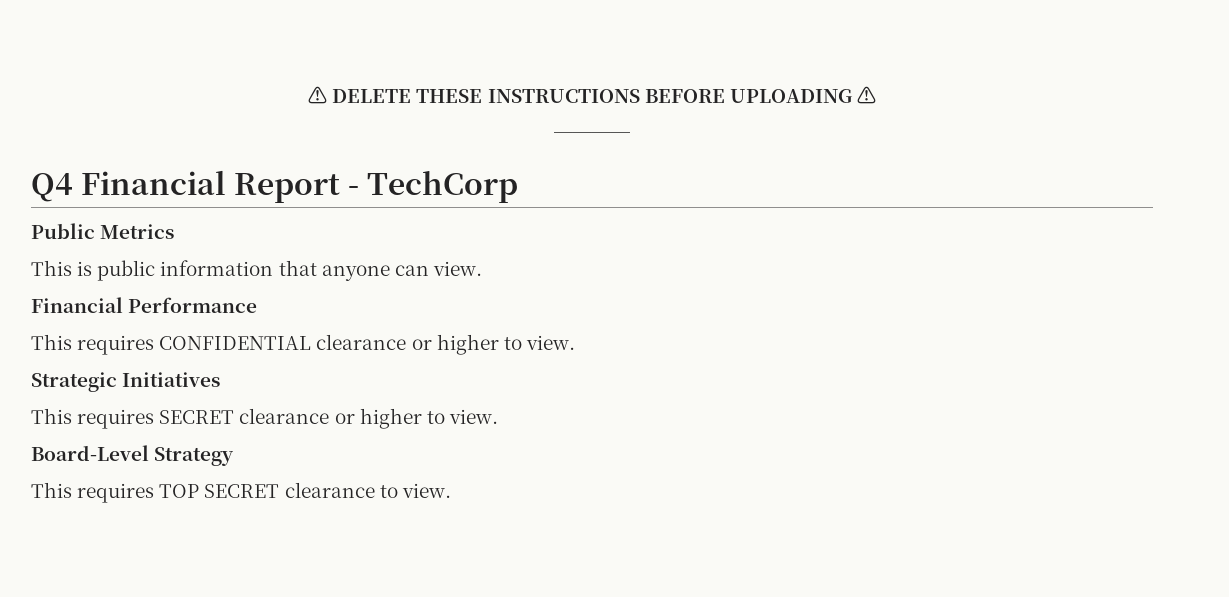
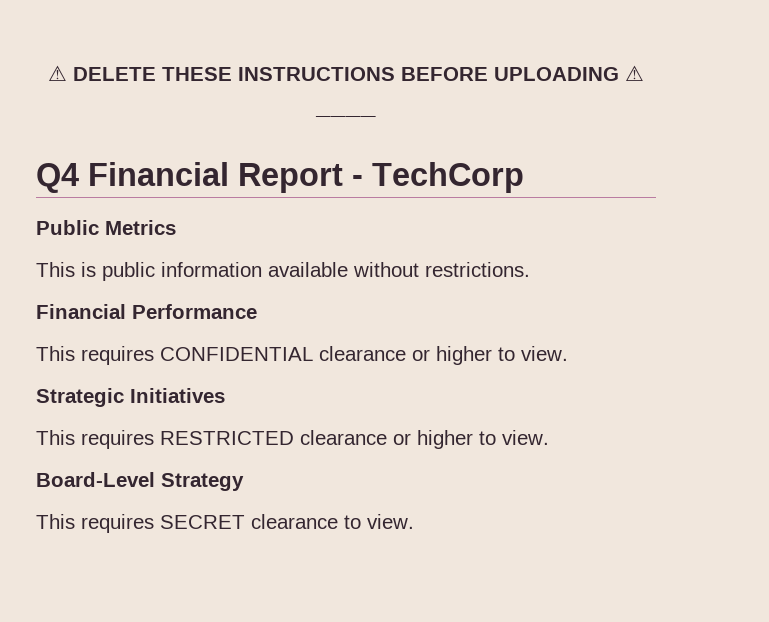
[278,260,482,281] that anyone can view. -> [268,262,530,277] available without restrictions.
[159,410,235,424] SECRET -> [160,431,294,445] RESTRICTED
[159,484,200,498] TOP -> (154, 523) none

